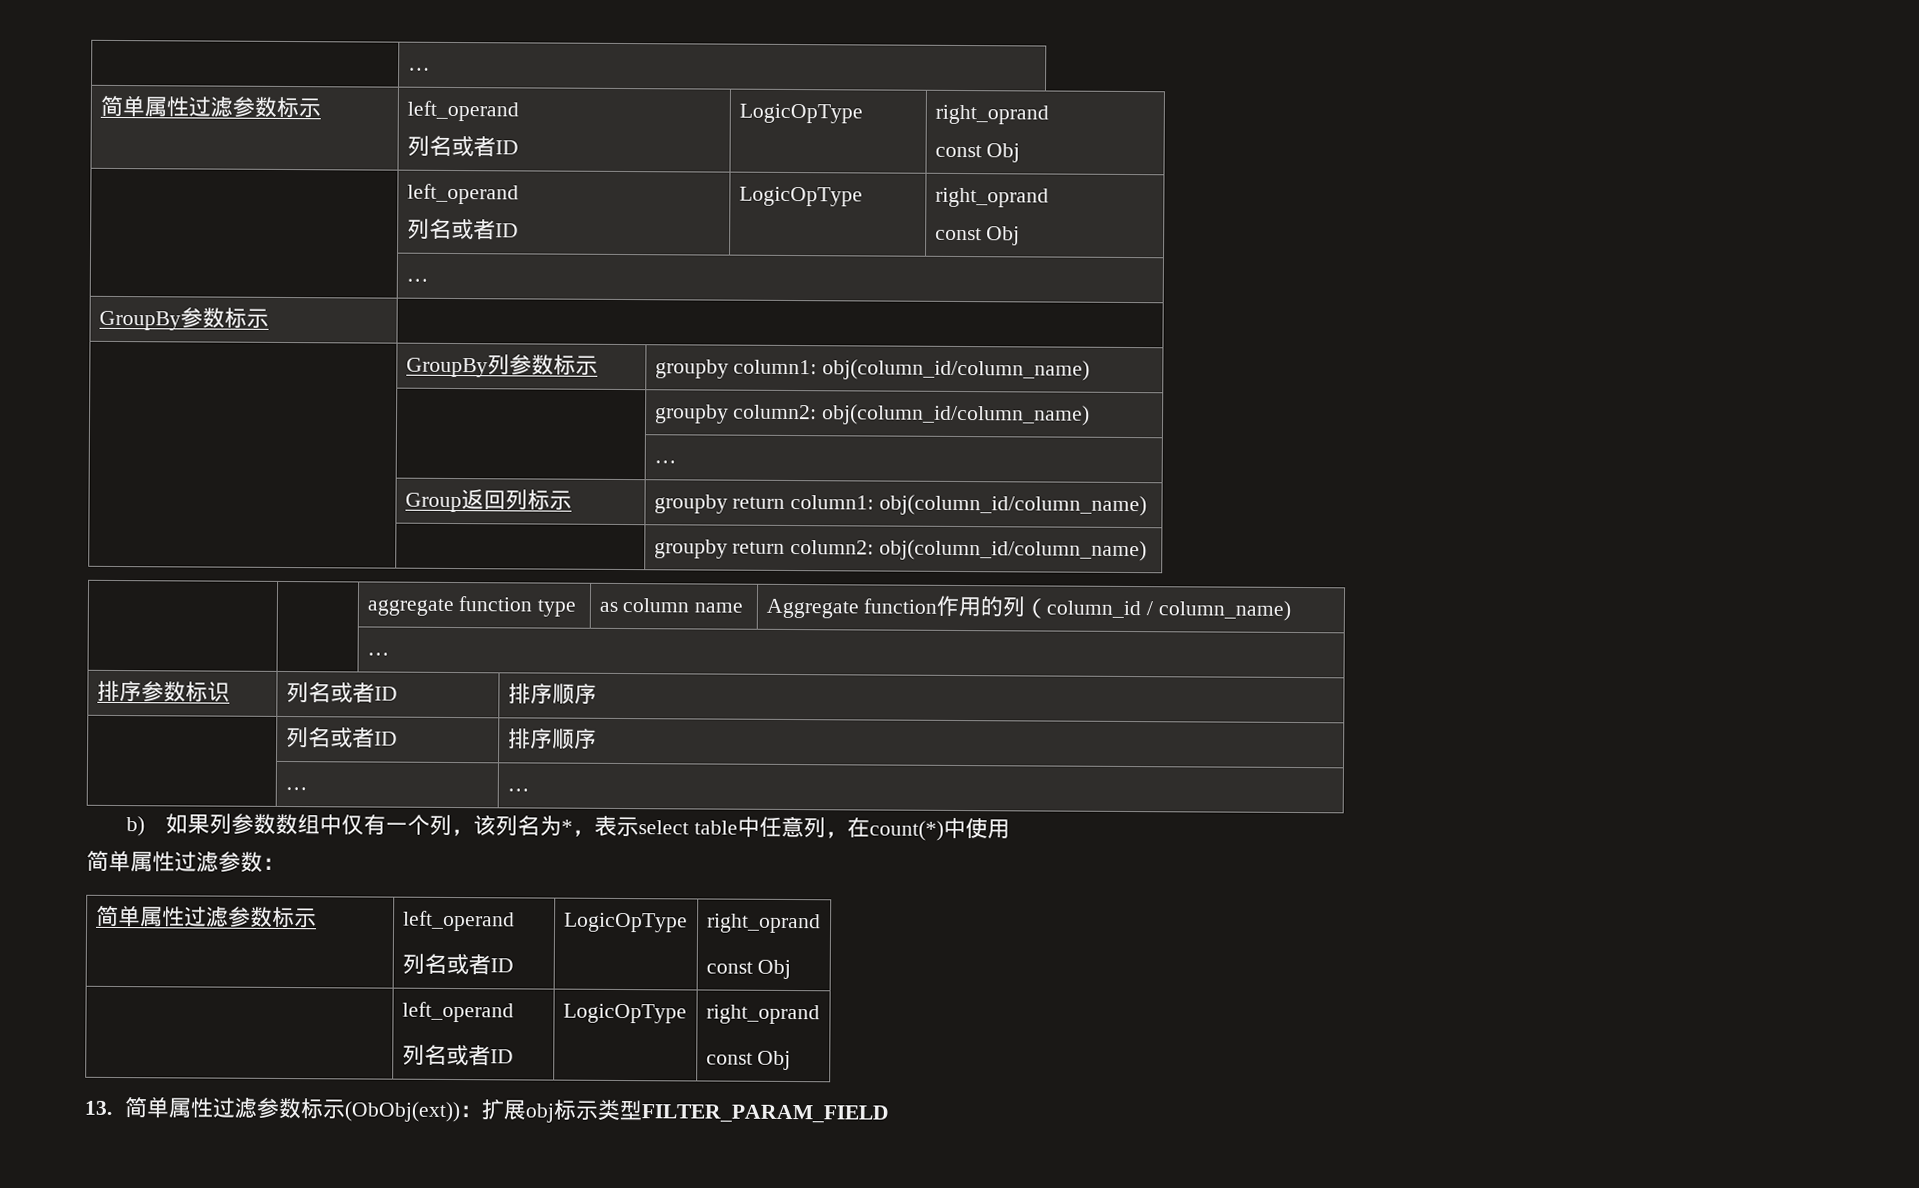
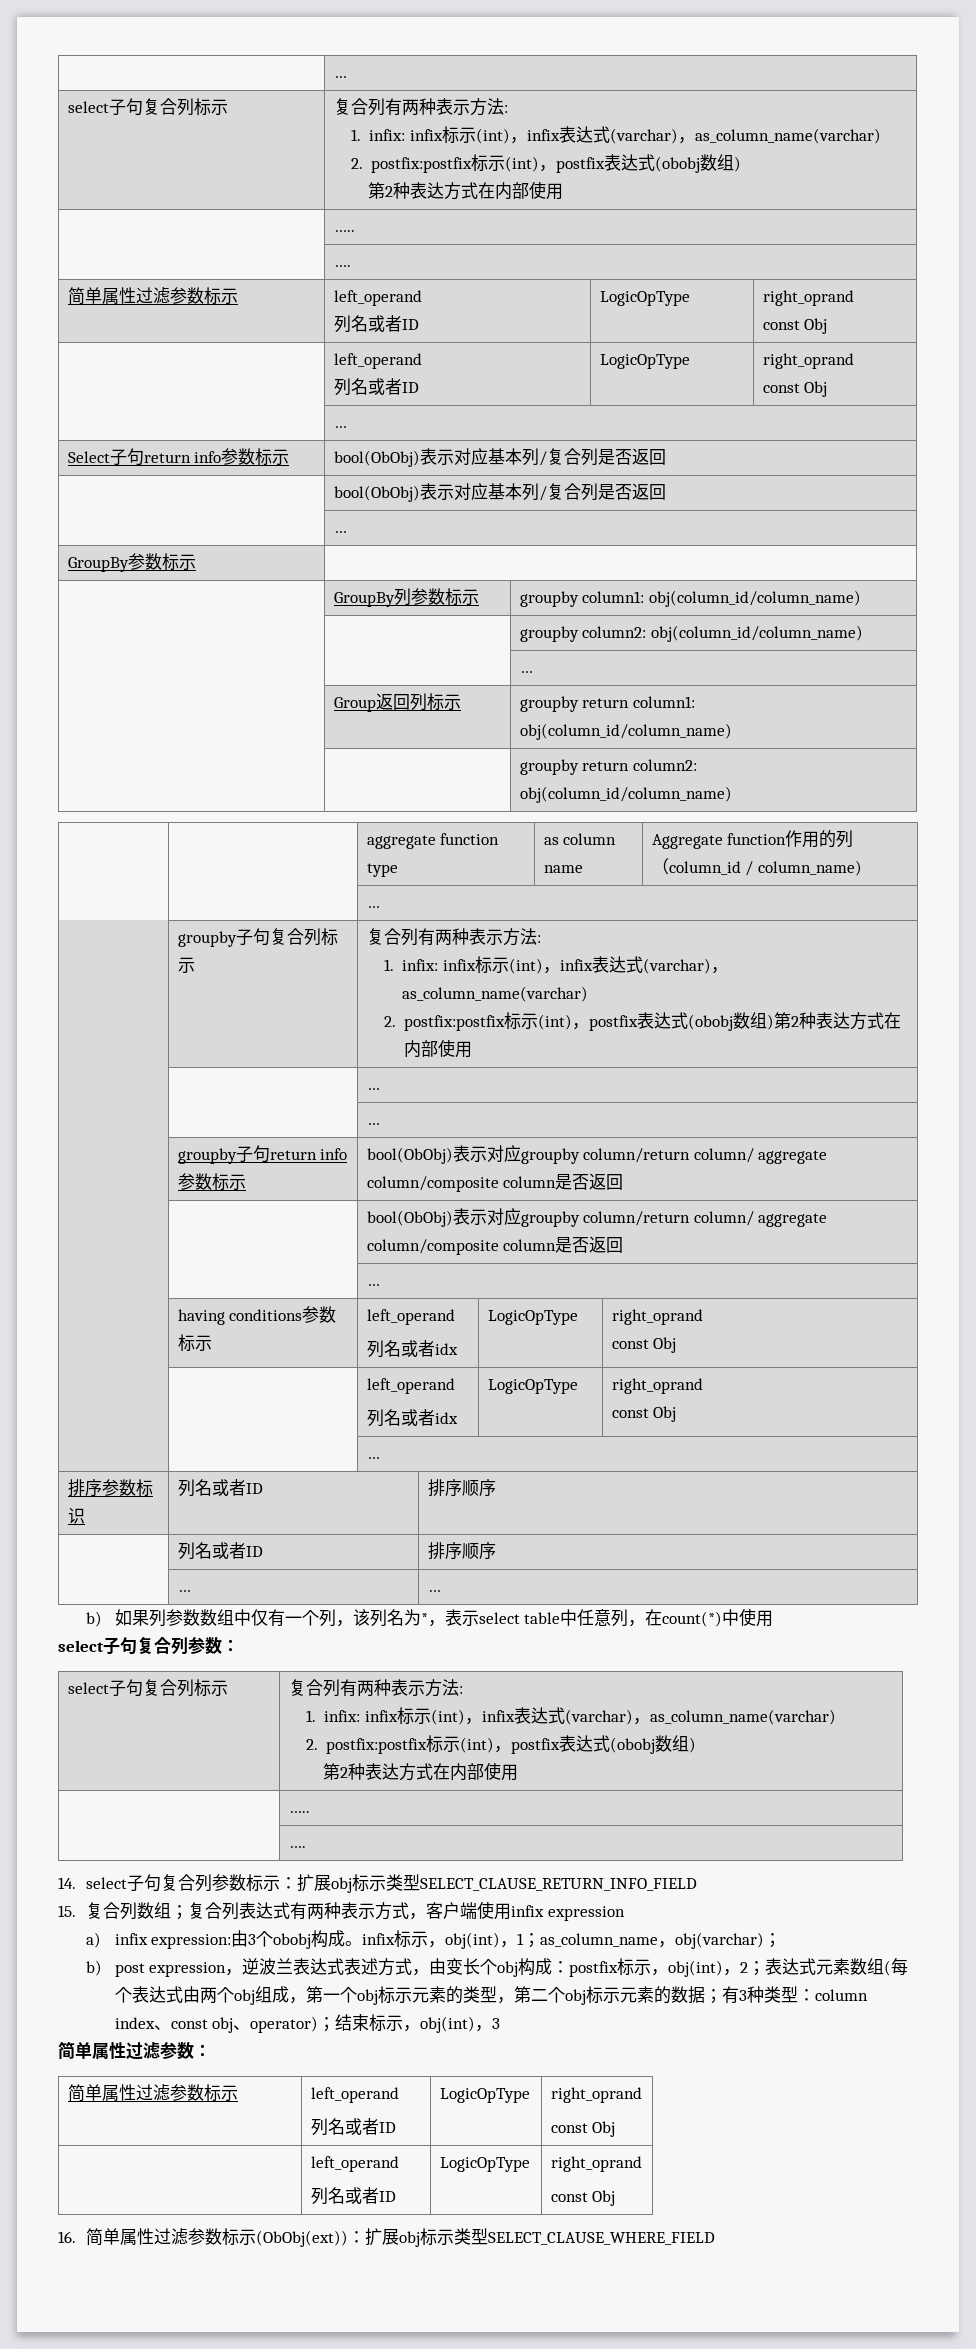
[407,67,431,71] | … -> [333,76,347,78] [67,98,228,116] [333,98,508,116] [350,126,881,144] [350,154,742,173] [367,181,563,200] [333,230,355,232] [333,265,351,267] | … // select子句复合列标示 | 复合列有两种表示方法: // 1. infix: infix标示(int)，infix表达式(varchar)，as_column_name(varchar) // 2. postfix:postfix标示(int)，postfix表达式(obobj数组) // 第2种表达方式在内部使用 // | ….. // | ….
(429, 280) none -> [67,448,290,466] [333,448,666,467] [333,483,666,502] [333,531,347,533] // Select子句return info参数标示 | bool(ObObj)表示对应基本列/复合列是否返回 // | bool(ObObj)表示对应基本列/复合列是否返回 // | …
(390, 654) none -> [177,928,338,947] [177,957,195,973] [366,928,541,946] [383,956,728,974] [402,986,589,1002] [383,1012,902,1031] [404,1039,473,1058] [366,1088,380,1090] [366,1123,380,1125] [177,1145,348,1164] [177,1173,246,1191] [366,1145,828,1164] [366,1173,624,1192] [366,1208,828,1227] [366,1236,624,1255] [366,1284,380,1286] [177,1306,337,1325] [177,1334,212,1352] [366,1309,455,1325] [366,1340,458,1358] [487,1310,578,1325] [611,1309,703,1325] [611,1337,677,1353] [366,1378,455,1394] [366,1409,458,1427] [487,1379,578,1394] [611,1378,703,1394] [611,1406,677,1422] [366,1457,380,1459] // | groupby子句复合列标示 | 复合列有两种表示方法: // 1. infix: infix标示(int)，infix表达式(varchar)，as_column_name(varchar) // 2. postfix:postfix标示(int)，postfix表达式(obobj数组)第2种表达方式在内部使用 // | | … // | | … // | groupby子句return info参数标示 | bool(ObObj)表示对应groupby column/return column/ aggregate column/composite column是否返回 // | | bool(ObObj)表示对应groupby column/return column/ aggregate column/composite column是否返回 // | | … // | having conditions参数标示 | left_operand // 列名或者idx | LogicOpType | right_oprand // const Obj // | | left_operand // 列名或者idx | LogicOpType | right_oprand // const Obj // | | …
(1011, 829) none -> [58,1636,239,1655] [67,1679,228,1697] [288,1679,463,1697] [305,1707,836,1725] [305,1735,697,1754] [322,1762,518,1781] [288,1811,310,1813] [288,1846,306,1848] [58,1874,698,1893] [58,1901,625,1921] [86,1930,782,1949] [86,1958,909,1977] [114,1986,868,2005] [114,2014,501,2033] // select子句复合列参数： // select子句复合列标示 | 复合列有两种表示方法: // 1. infix: infix标示(int)，infix表达式(varchar)，as_column_name(varchar) // 2. postfix:postfix标示(int)，postfix表达式(obobj数组) // 第2种表达方式在内部使用 // | ….. // | …. // 14. select子句复合列参数标示：扩展obj标示类型SELECT_CLAUSE_RETURN_INFO_FIELD // 15.复合列数组；复合列表达式有两种表示方式，客户端使用infix expression // a) infix expression:由3个obobj构成。infix标示，obj(int)，1；as_column_name，obj(varchar)； // b) post expression，逆波兰表达式表述方式，由变长个obj构成：postfix标示，obj(int)，2；表达式元素数组(每个表达式由两个obj组成，第一个obj标示元素的类型，第二个obj标示元素的数据；有3种类型：column index、const obj、operator)；结束标示，obj(int)，3
[84,1100,112,1115] 13. -> [58,2231,76,2243] 16.
[640,1104,889,1124] FILTER_PARAM_FIELD -> [488,2232,716,2245] SELECT_CLAUSE_WHERE_FIELD

